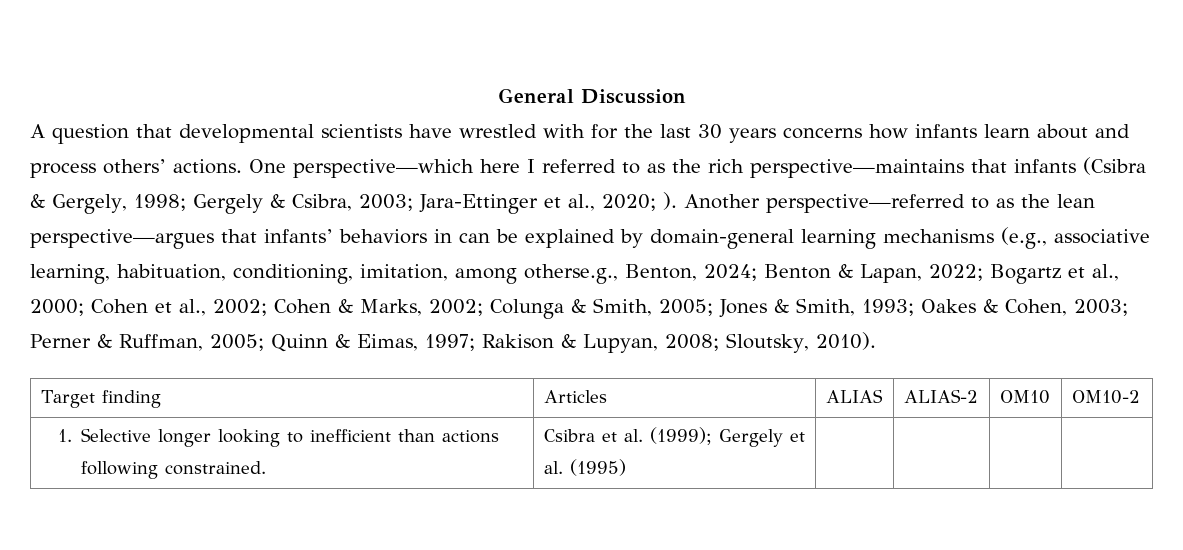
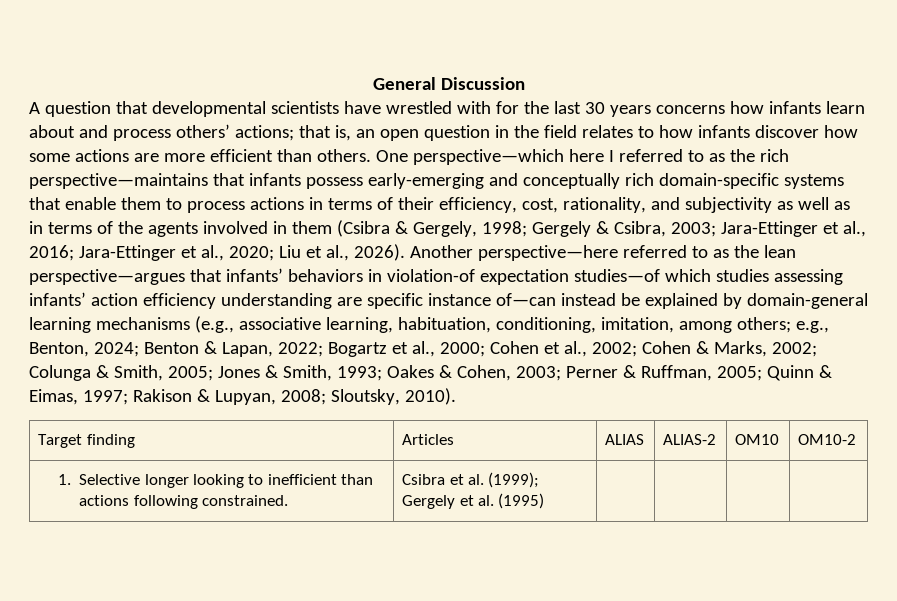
[173,159,242,174] actions. -> [234,125,858,141] [29,149,371,162] actions; that is, an open question in the field relates to how infants discover how some actions are more efficient than others.
(1076, 166) none -> [305,173,844,189] [29,197,850,213] [29,221,332,237] possess early-emerging and conceptually rich domain-specific systems that enable them to process actions in terms of their efficiency, cost, rationality, and subjectivity as well as in terms of the agents involved in them
[601,192,965,213] 2020; ). Another perspective—referred -> [29,244,687,261] 2016; Jara-Ettinger et al., 2020; Liu et al., 2026). Another perspective—here referred
[459,233,490,243] can -> [386,269,843,285] [29,292,616,309] violation-of expectation studies—of which studies assessing infants’ action efficiency understanding are specific instance of—can instead
[524,264,618,284] otherse.g., -> [736,317,829,333] others; e.g.,

